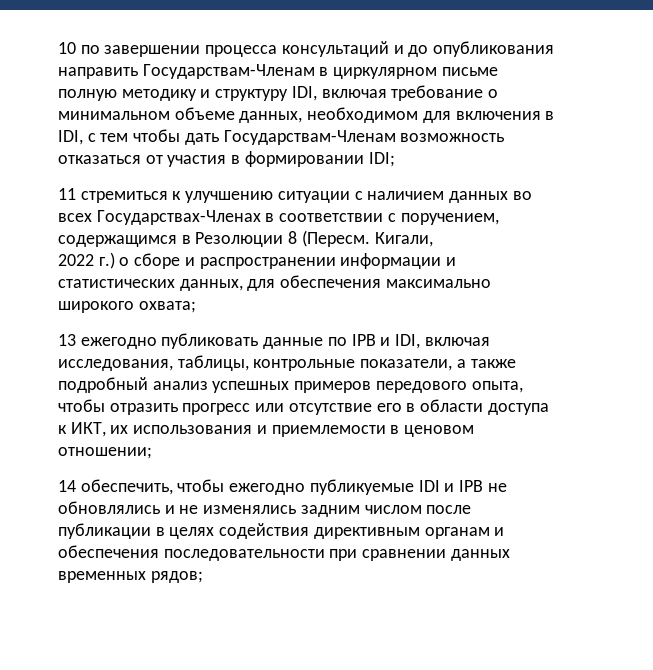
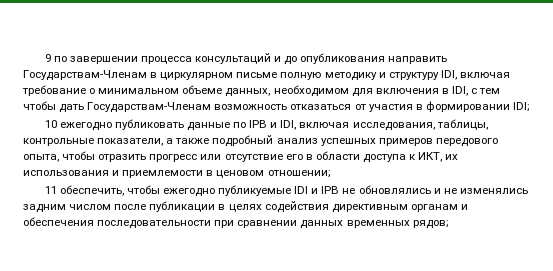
[58,42,76,54] 10 -> [44,54,51,62] 9
[58,188,532,203] [58,210,499,225] [58,230,433,247] [58,252,457,269] [58,275,491,291] [58,301,196,313] [58,334,76,346] 11 стремиться к улучшению ситуации с наличием данных во всех Государствах-Членах в соответствии с поручением, содержащимся в Резолюции 8 (Пересм. Кигали, // 2022 г.) о сборе и распространении информации и статистических данных, для обеспечения максимально широкого охвата; // 13 -> [44,120,57,128] 10
[58,480,76,492] 14 -> [44,186,57,194] 11

